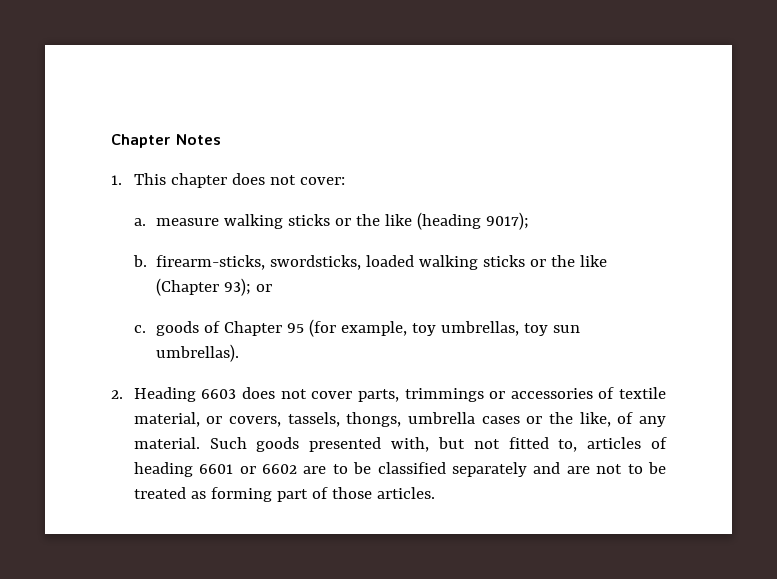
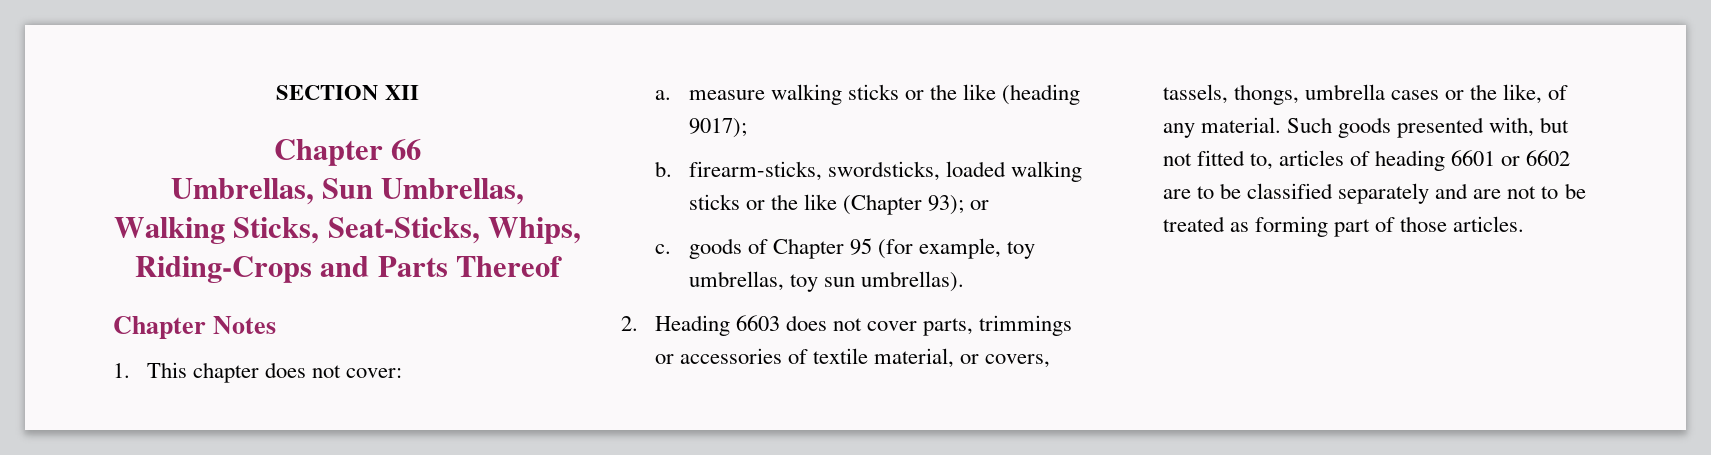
(111, 141) none -> [276,85,419,100] [273,139,422,166] [170,178,525,205] [114,217,581,244] [135,256,562,283] SECTION XII // Chapter 66 // Umbrellas, Sun Umbrellas, Walking Sticks, Seat-Sticks, Whips, Riding-Crops and Parts Thereof //

